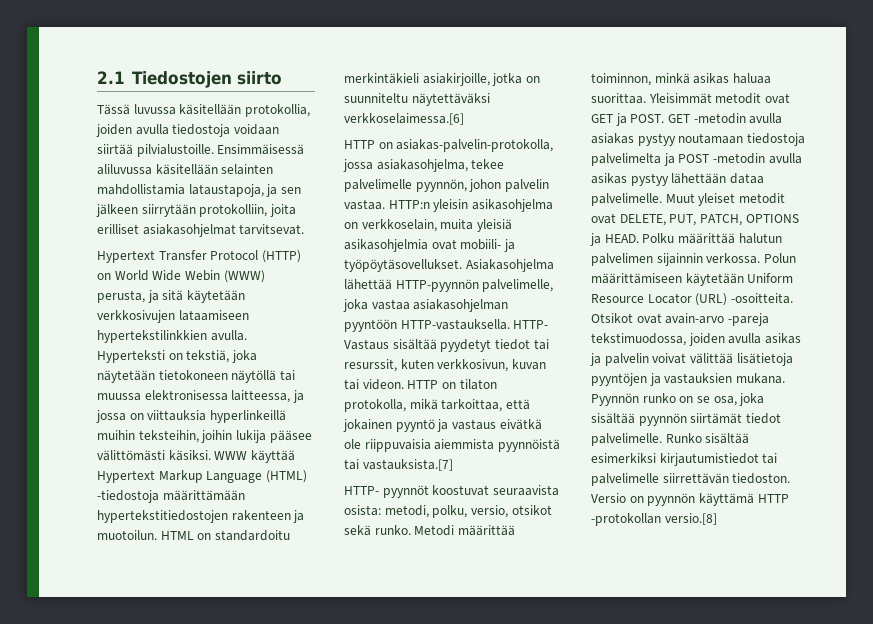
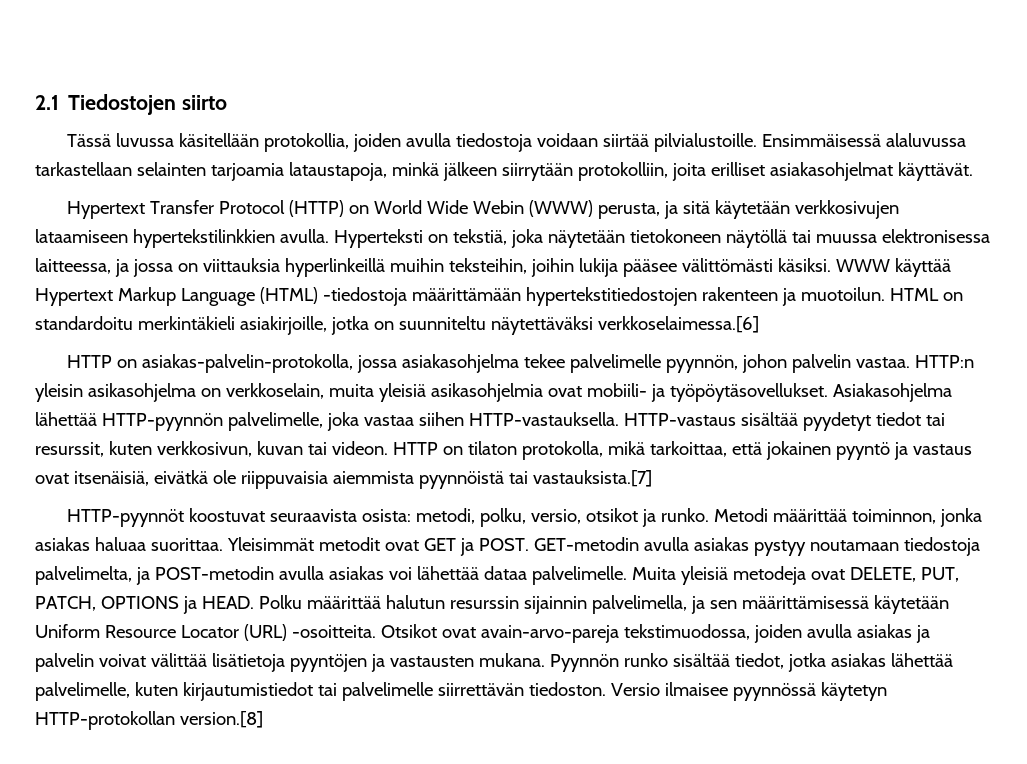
[97,164,274,175] [97,184,301,197] aliluvussa käsitellään selainten mahdollistamia lataustapoja, ja sen -> [886,133,967,147] [35,162,439,181] alaluvussa tarkastellaan selainten tarjoamia lataustapoja, minkä
[239,224,305,235] tarvitsevat. -> [897,162,973,181] käyttävät.
[376,159,468,172] asiakasohjelma, -> [402,354,520,373] asiakasohjelma
[413,299,509,312] [344,319,549,332] [344,339,389,350] asiakasohjelman pyyntöön HTTP-vastauksella. HTTP- Vastaus -> [418,412,736,426] siihen HTTP-vastauksella. HTTP-vastaus
(496, 424) none -> [35,471,149,486] ovat itsenäisiä,
[344,485,429,498] HTTP- pyynnöt -> [67,509,185,527] HTTP-pyynnöt
[344,525,371,536] sekä -> [642,509,657,527] ja
[654,73,730,84] minkä asikas -> [940,508,983,527] [35,537,90,551] jonka asiakas
[667,113,746,124] GET -metodin -> [533,537,639,551] GET-metodin
[591,153,802,166] [591,173,764,186] [591,193,785,206] palvelimelta ja POST -metodin avulla asikas pystyy lähettään dataa palvelimelle. Muut yleiset metodit -> [35,566,806,585] palvelimelta, ja POST-metodin avulla asiakas voi lähettää dataa palvelimelle. Muita yleisiä metodeja
[591,253,796,266] [591,273,682,284] palvelimen sijainnin verkossa. Polun määrittämiseen -> [449,595,869,614] resurssin sijainnin palvelimella, ja sen määrittämisessä
[665,313,769,326] avain-arvo -pareja -> [480,625,619,643] avain-arvo-pareja
[764,333,801,344] asikas -> [856,624,912,638] asiakas
[664,373,733,384] vastauksien -> [389,656,474,667] vastausten
[679,393,765,406] [591,413,781,426] [591,433,750,446] [591,453,656,463] on se osa, joka sisältää pyynnön siirtämät tiedot palvelimelle. Runko sisältää esimerkiksi -> [672,653,953,672] [35,682,178,701] sisältää tiedot, jotka asiakas lähettää palvelimelle, kuten
[629,493,789,506] [591,513,717,526] on pyynnön käyttämä HTTP -protokollan versio.[8] -> [664,682,887,701] [35,711,263,730] ilmaisee pyynnössä käytetyn HTTP-protokollan version.[8]

